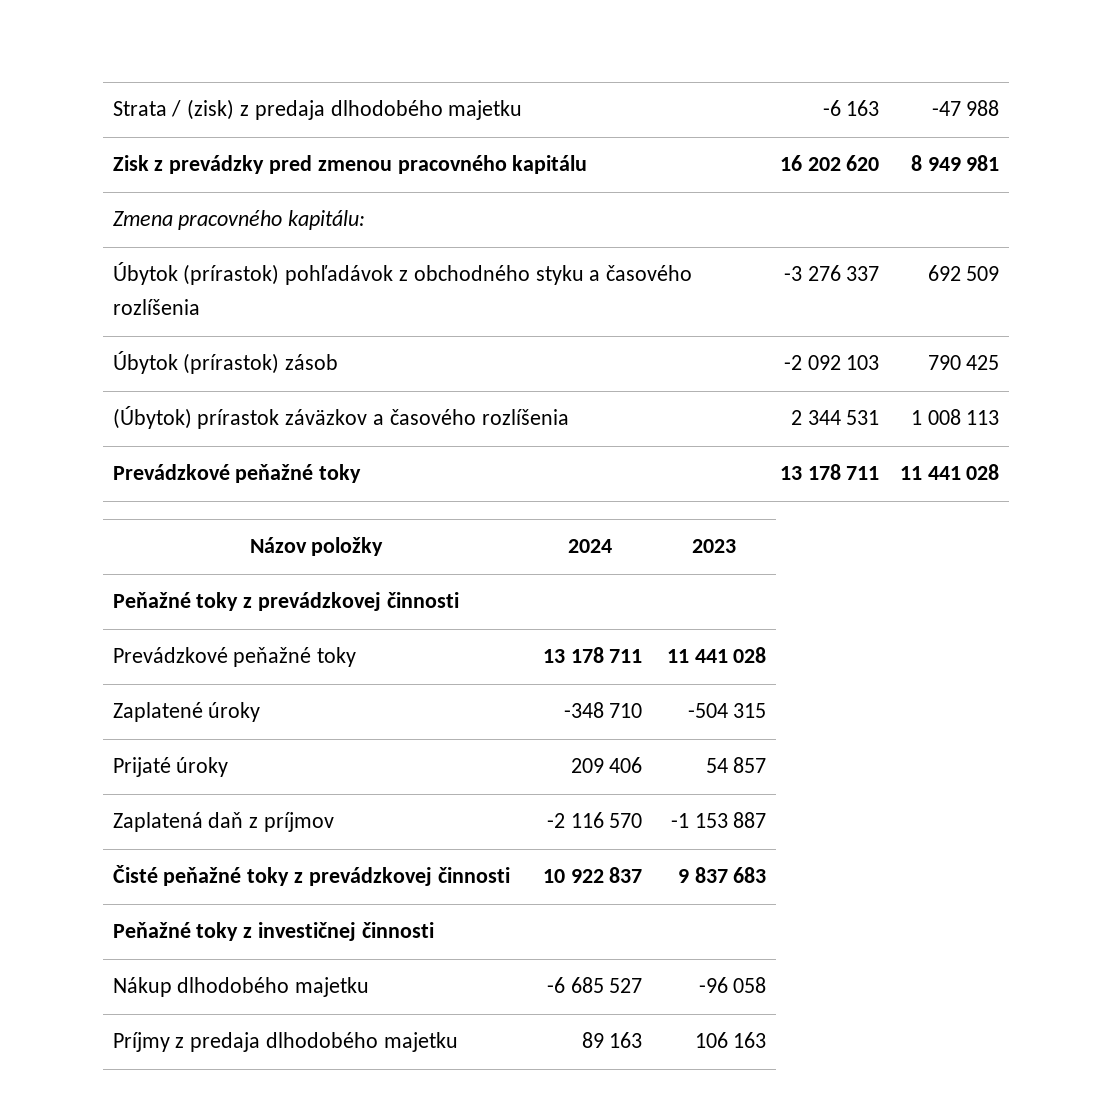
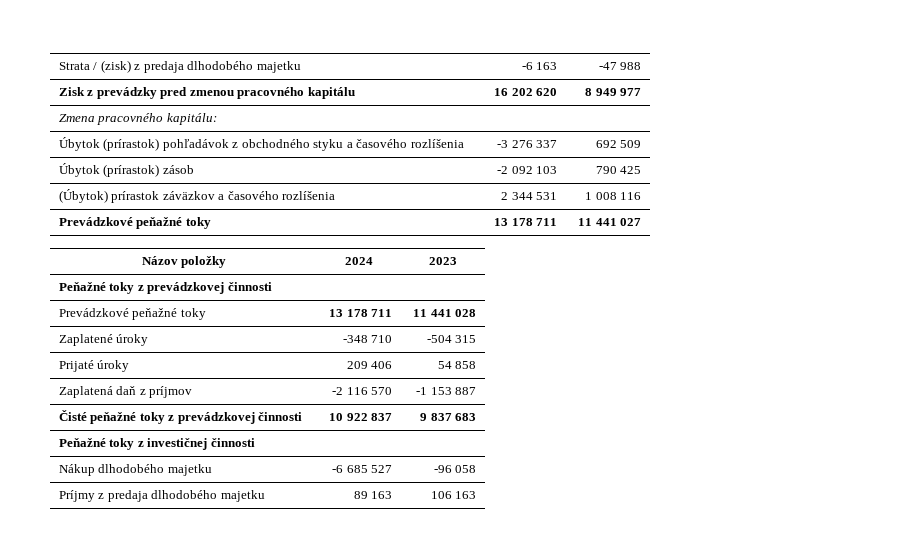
[966,155,1000,171] 981 -> [620,88,642,96] 977
[966,410,1000,425] [112,464,362,483] [779,464,880,480] [899,464,1000,480] 113 // Prevádzkové peňažné toky | 13 178 711 | 11 441 028 -> [620,192,642,200] [58,217,211,229] [494,218,558,226] [578,218,642,226] 116 // Prevádzkové peňažné toky | 13 178 711 | 11 441 027
[733,757,767,773] 857 -> [455,361,477,369] 858

